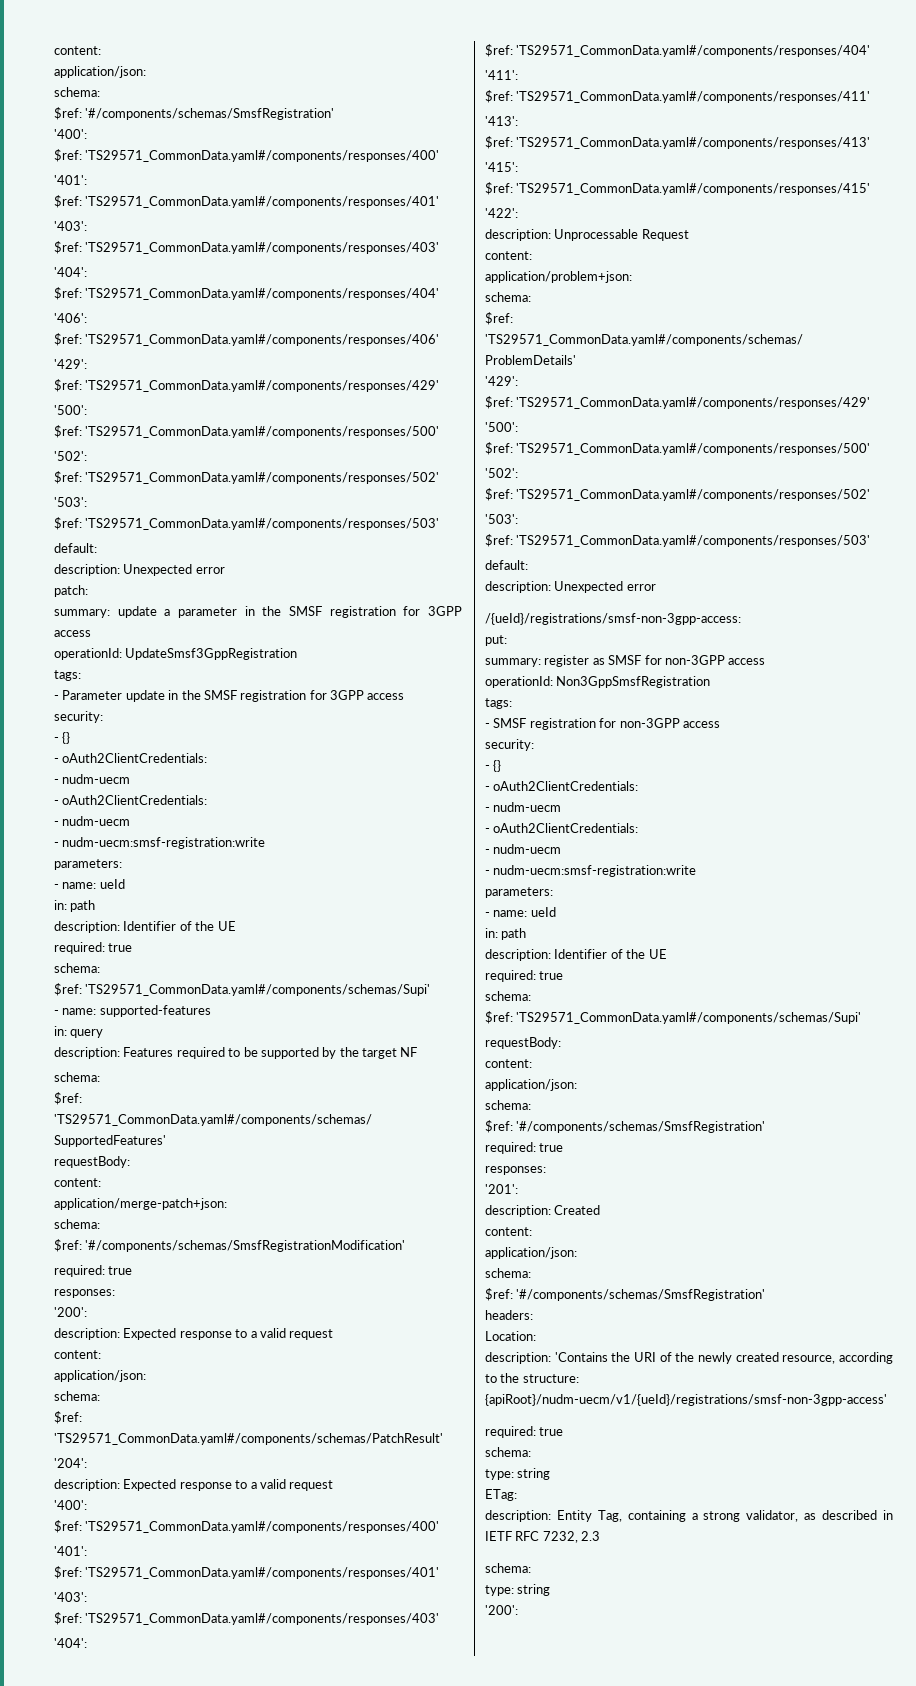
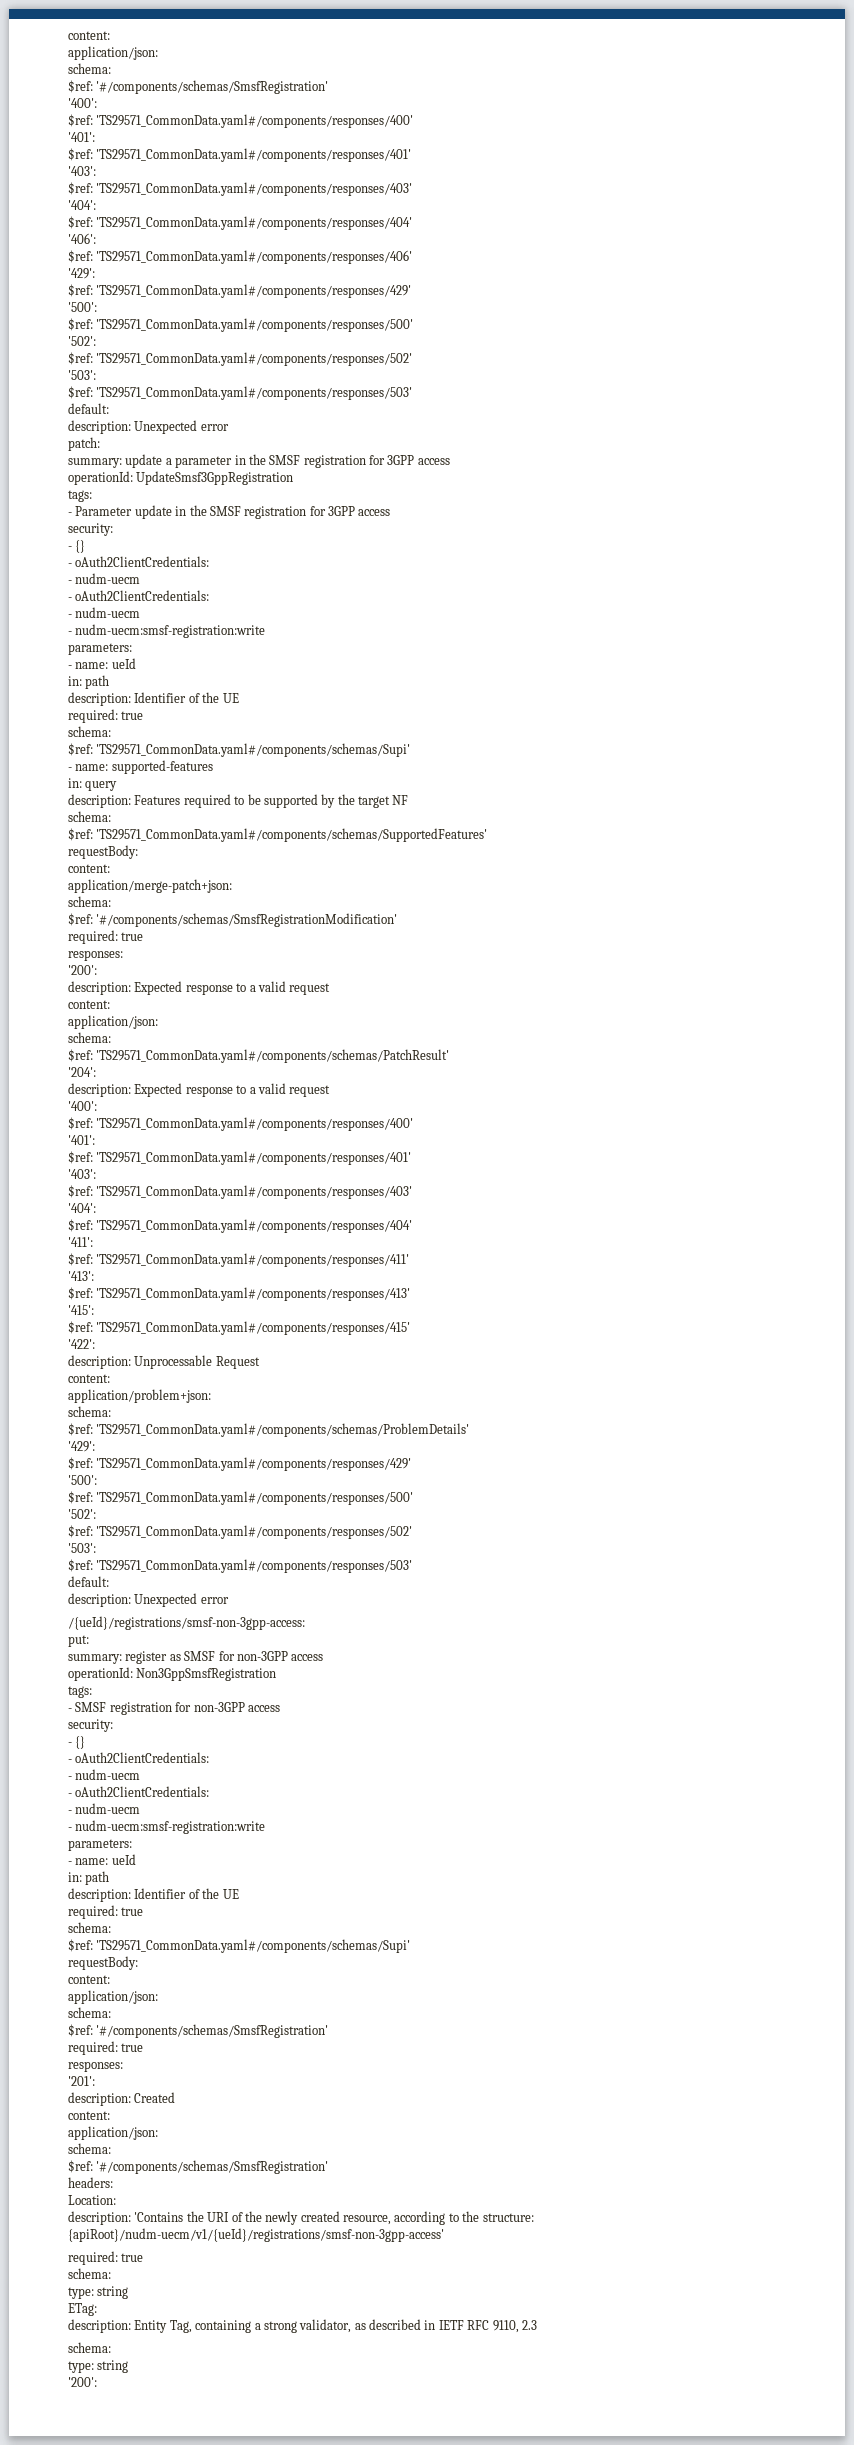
[542,1531,578,1543] 7232, -> [492,2320,519,2333] 9110,

